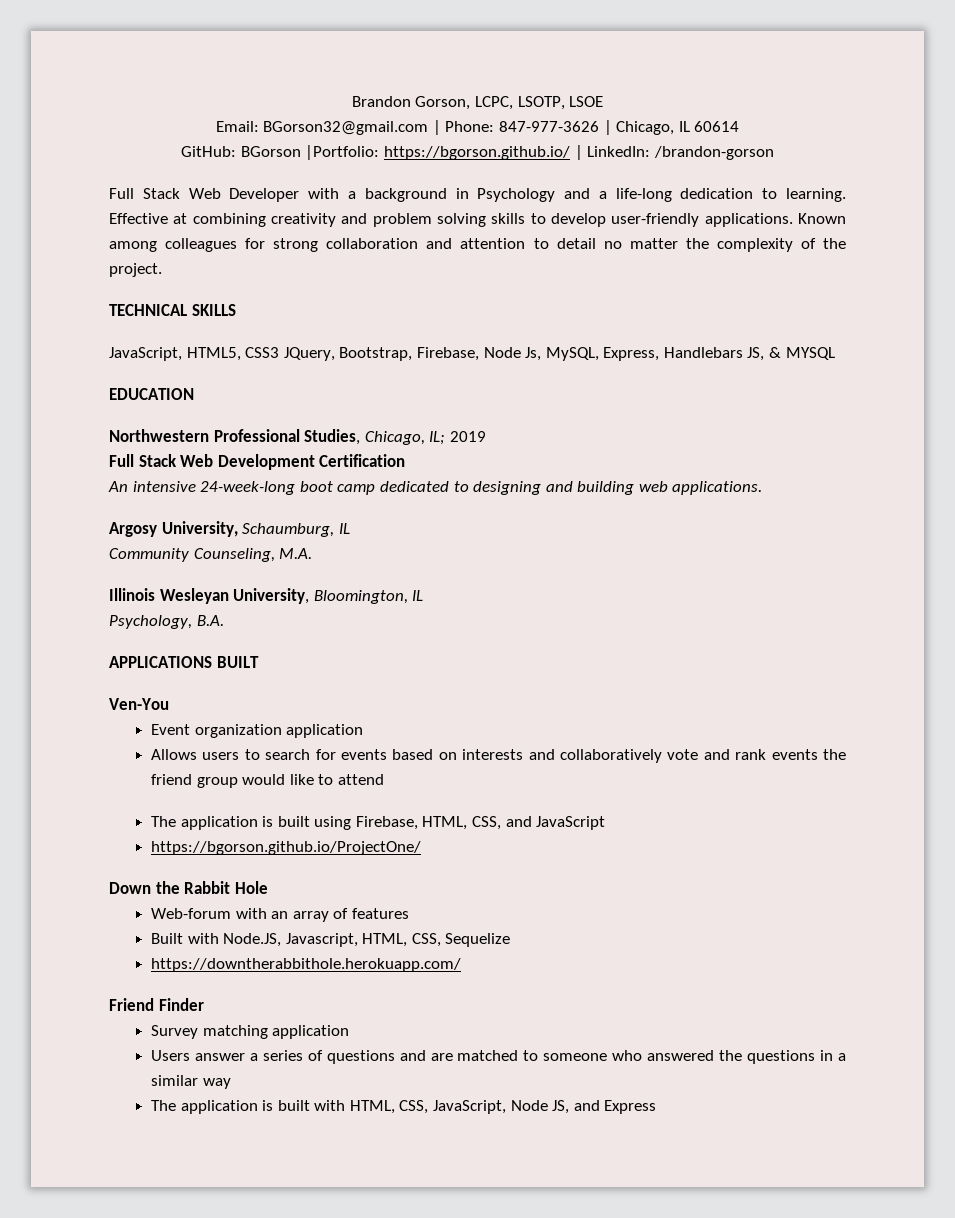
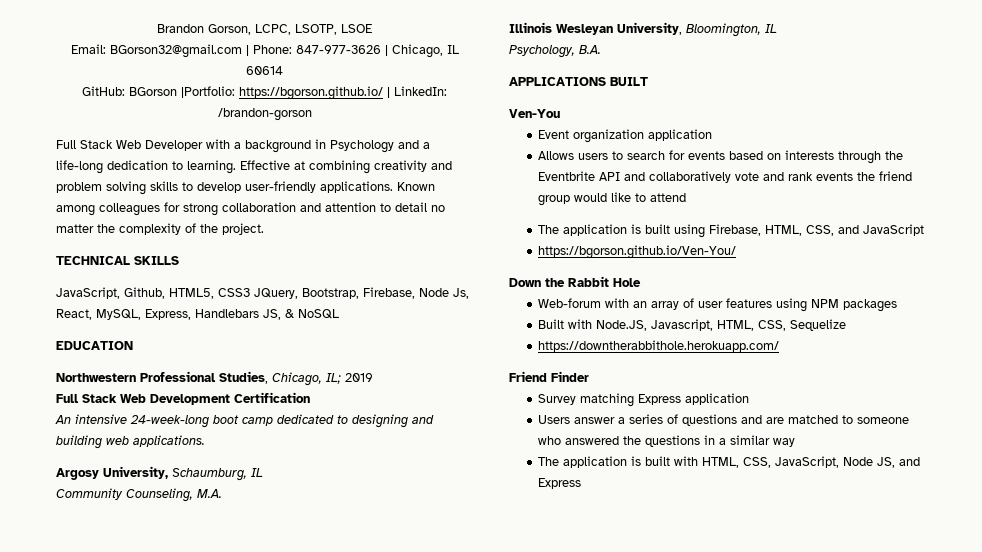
(182, 354) none -> [124,287,165,299] Github,
(542, 354) none -> [56,309,92,320] React,
[785,347,835,360] MYSQL -> [298,309,339,319] NoSQL
(524, 754) none -> [838,151,904,164] [538,171,621,181] through the Eventbrite API
[150,841,421,855] https://bgorson.github.io/ProjectOne/ -> [538,245,737,259] https://bgorson.github.io/Ven-You/
(349, 913) none -> [698,301,724,308] user
(409, 913) none -> [776,298,898,312] using NPM packages
(268, 1032) none -> [638,394,682,405] Express

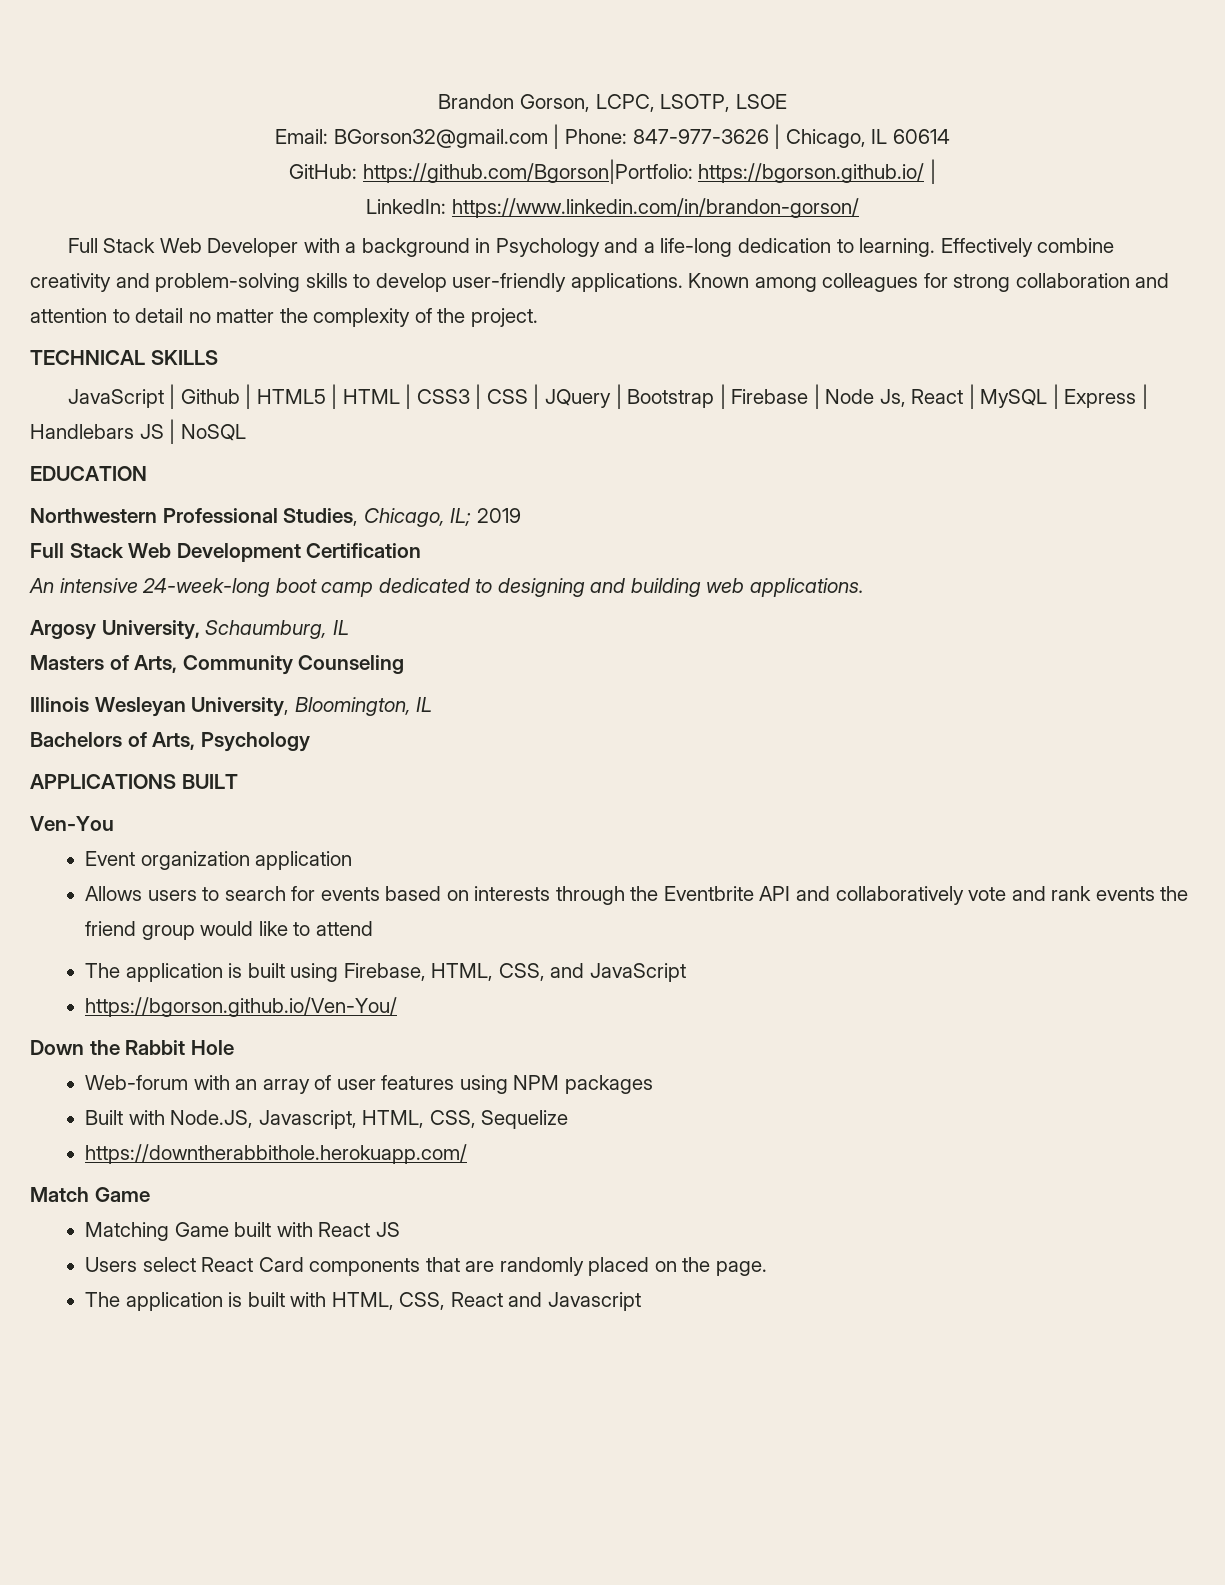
[129,86,235,98] BGorson |Portfolio: -> [362,159,693,184] https://github.com/Bgorson|Portfolio:
[394,86,447,96] [217,108,312,121] LinkedIn: /brandon-gorson -> [366,198,859,218] // LinkedIn: https://www.linkedin.com/in/brandon-gorson/
[240,160,452,174] [56,181,146,195] Effective at combining creativity and problem solving -> [940,238,1115,257] [30,273,301,292] Effectively combine creativity and problem-solving
[56,287,469,299] [56,309,295,320] JavaScript, Github, HTML5, CSS3 JQuery, Bootstrap, Firebase, Node Js, React, MySQL, Express, Handlebars JS, & -> [67,384,1148,409] [30,419,176,444] JavaScript | Github | HTML5 | HTML | CSS3 | CSS | JQuery | Bootstrap | Firebase | Node Js, React | MySQL | Express | Handlebars JS |
[56,488,222,502] Community Counseling, M.A. -> [30,655,405,675] Masters of Arts, Community Counseling
[509,45,601,58] Psychology, B.A. -> [30,732,310,752] Bachelors of Arts, Psychology
[509,371,589,382] [538,393,750,407] [538,414,910,426] [538,435,796,447] Friend Finder // Survey matching Express application // Users answer a series of questions and are matched to someone who answered the questions in a similar way -> [30,1187,150,1202] [85,1222,400,1241] [85,1257,767,1276] Match Game // Matching Game built with React JS // Users select React Card components that are randomly placed on the page.
[775,456,921,468] [538,478,582,489] JavaScript, Node JS, and Express -> [450,1292,641,1311] React and Javascript

